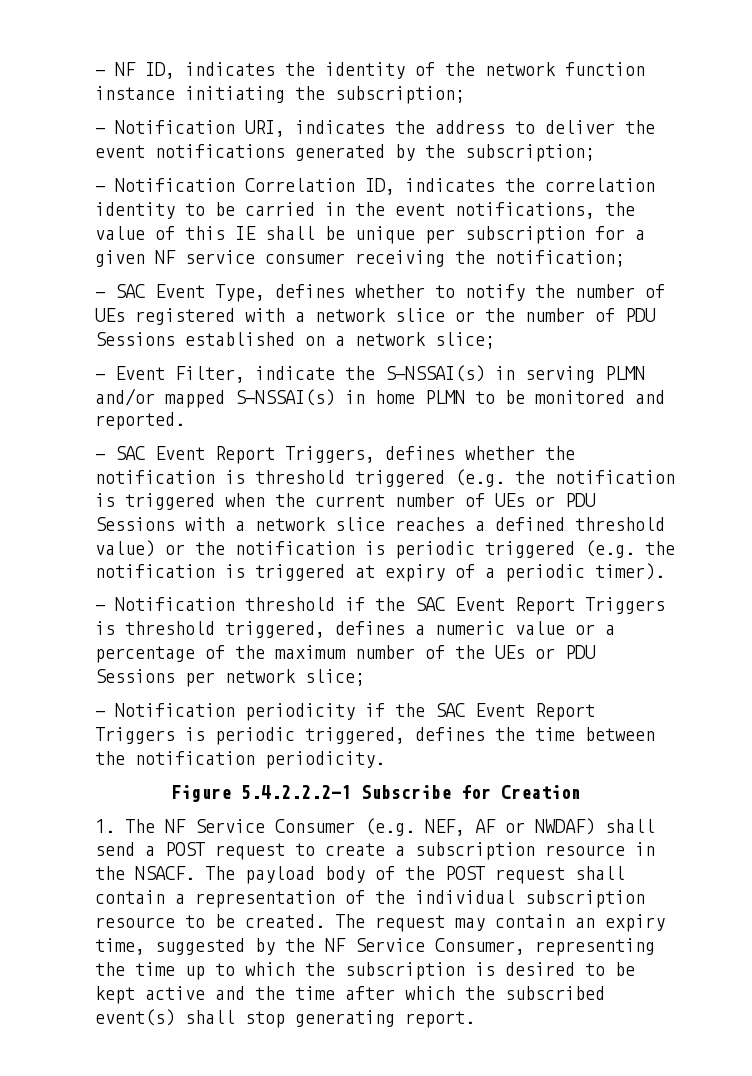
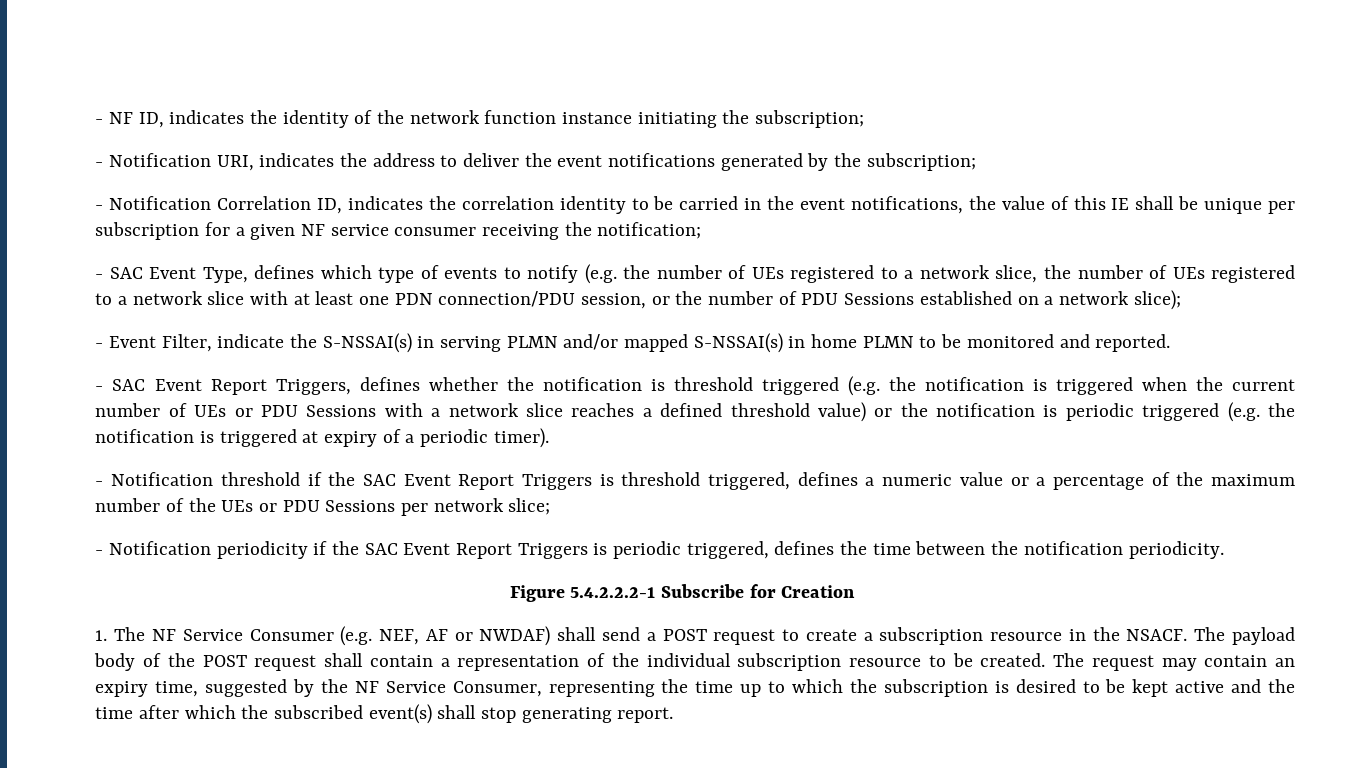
[355,284,426,298] whether -> [320,265,498,283] which type of events
[535,284,666,298] [95,308,446,325] the number of UEs registered with a network slice -> [584,264,1295,284] [95,291,647,309] (e.g. the number of UEs registered to a network slice, the number of UEs registered to a network slice with at least one PDN connection/PDU session,
[435,332,496,349] slice; -> [1133,290,1181,310] slice);

